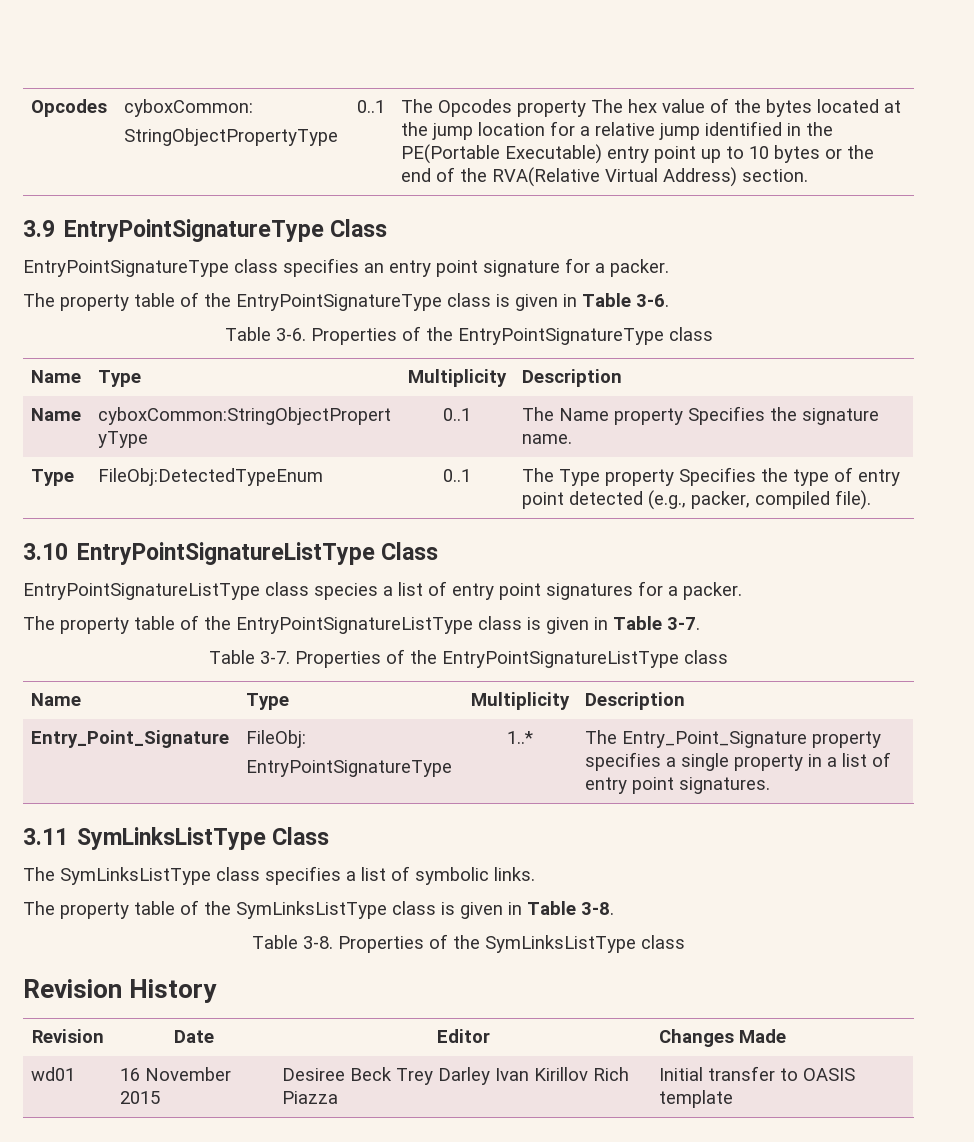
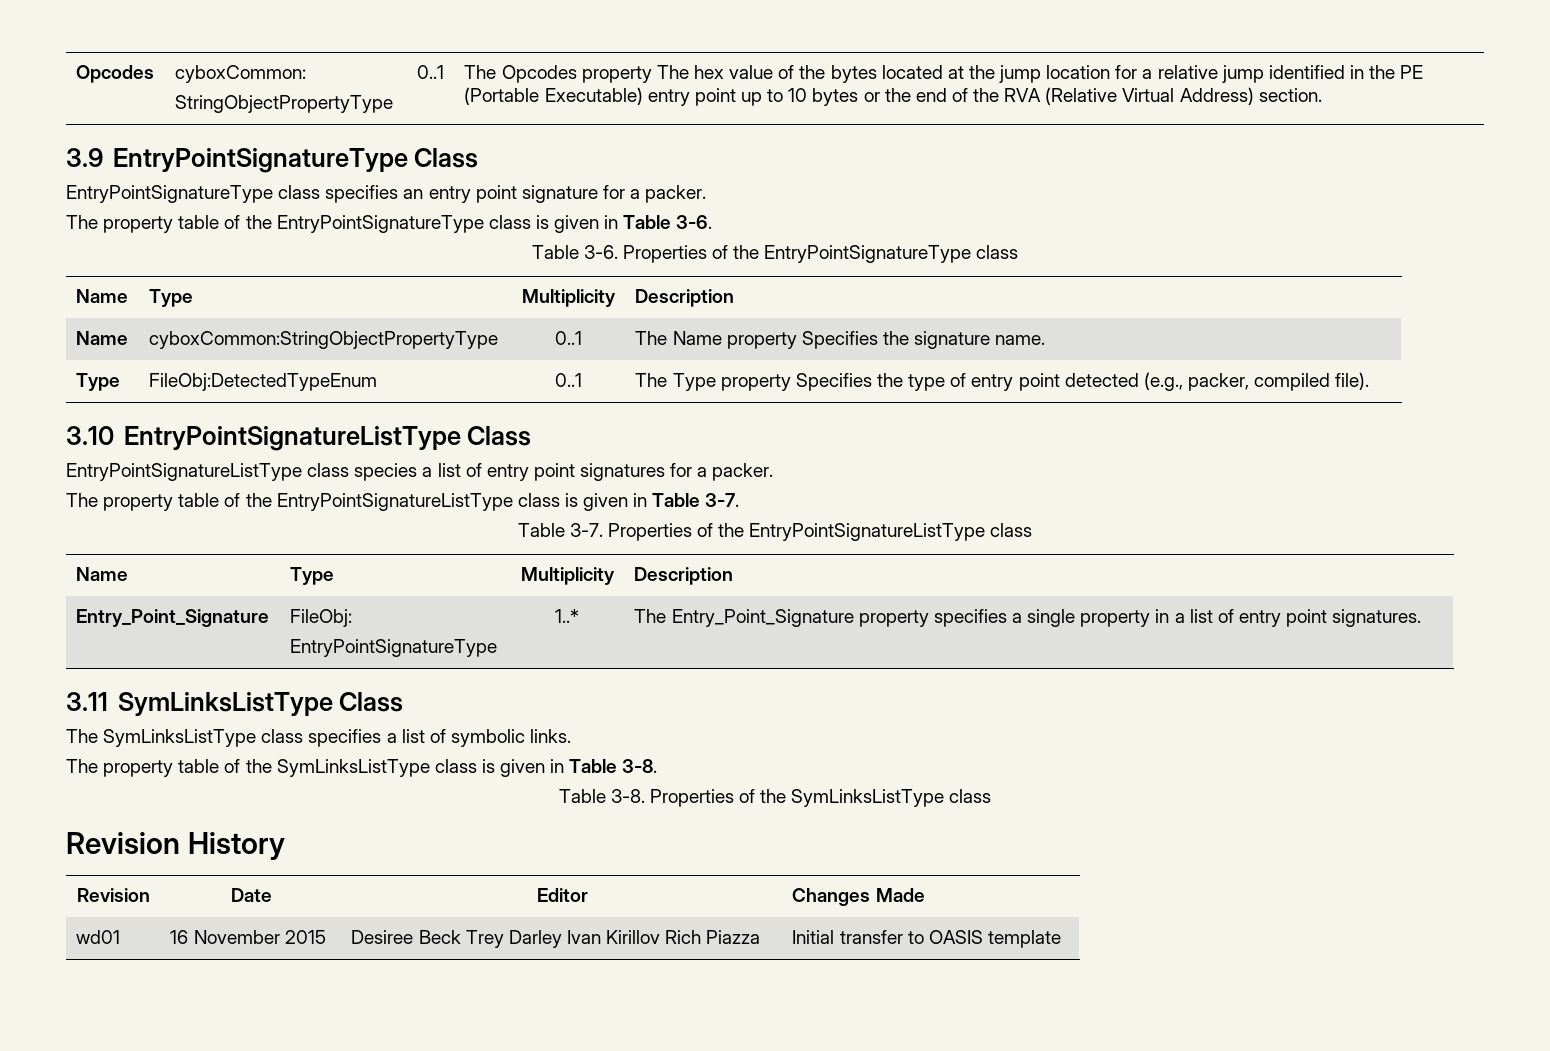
[401,144,501,164] PE(Portable -> [1400,65,1424,79] [464,87,540,105] PE (Portable
[492,167,601,187] RVA(Relative -> [1004,87,1118,105] RVA (Relative

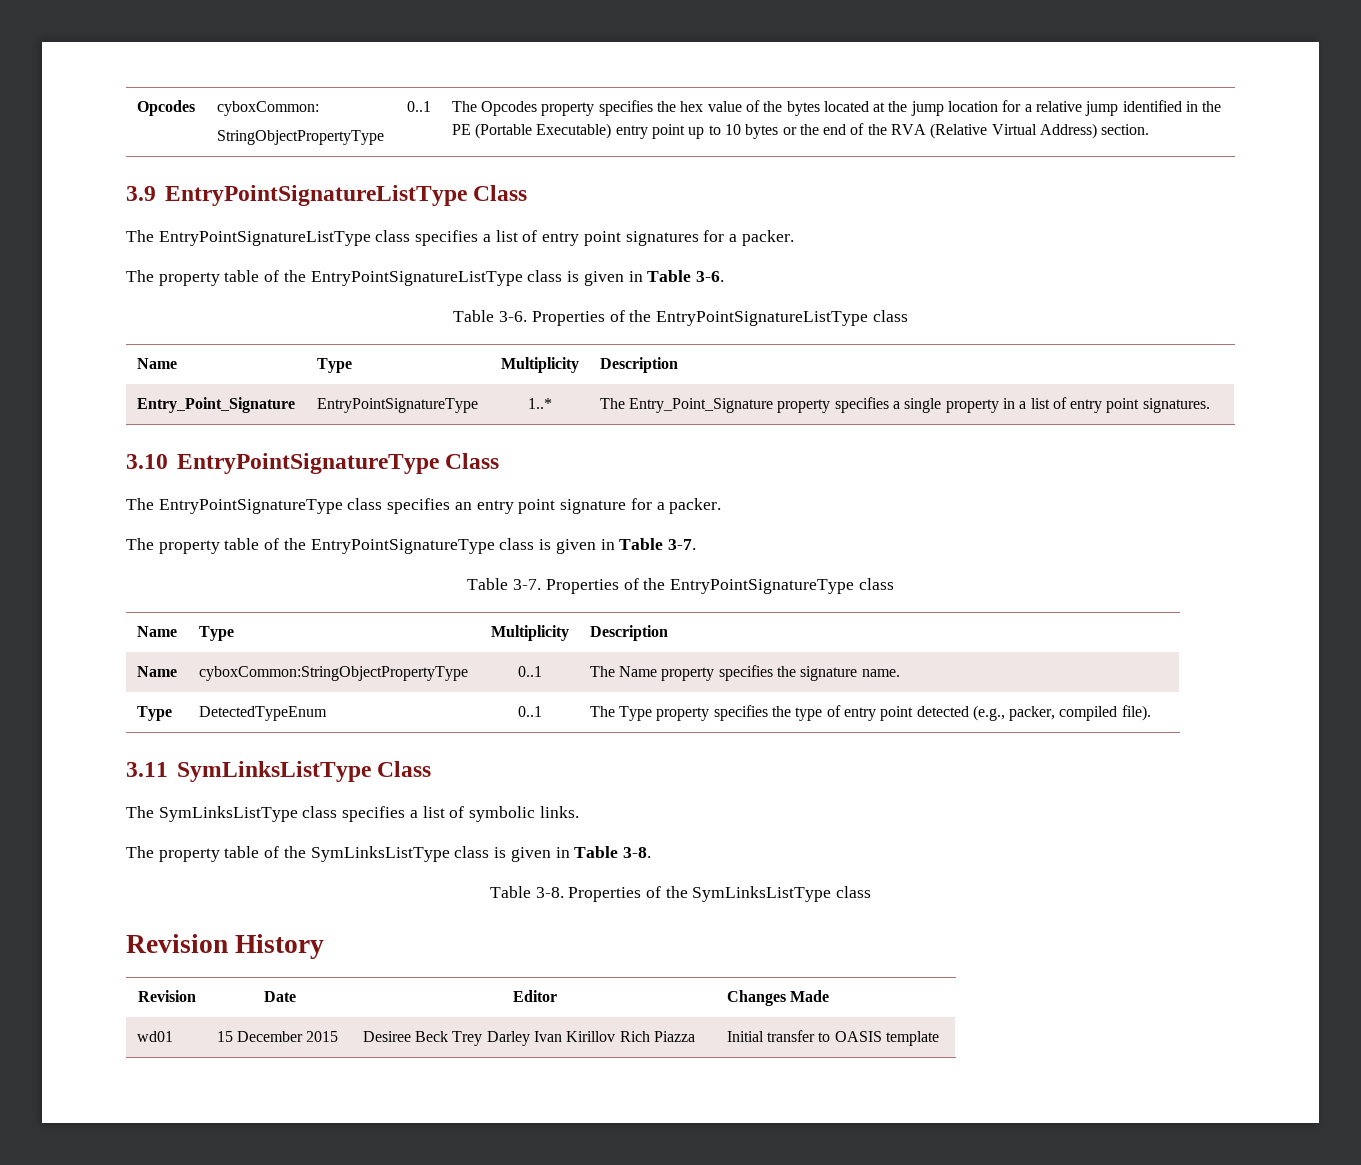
[656,65,689,79] The -> [598,100,676,116] specifies the
(103, 157) none -> [164,185,528,206] [126,230,794,246] [126,270,724,286] [453,310,908,326] [136,358,177,369] [316,358,352,373] [500,357,579,373] [599,357,678,373] [136,397,295,413] [316,398,478,413] [527,398,552,409] [599,397,1210,413] [126,454,168,469] EntryPointSignatureListType Class // The EntryPointSignatureListType class specifies a list of entry point signatures for a packer. // The property table of the EntryPointSignatureListType class is given in Table 3-6. // Table 3-6. Properties of the EntryPointSignatureListType class // Name | Type | Multiplicity | Description // Entry_Point_Signature | EntryPointSignatureType | 1..* | The Entry_Point_Signature property specifies a single property in a list of entry point signatures. // 3.10
(479, 158) none -> [126,498,154,510] The
[676,215,713,229] [531,245,618,259] 3-6. // Table 3-6. -> [667,539,696,550] [467,578,542,590] 3-7. // Table 3-7.
[801,331,878,349] Specifies -> [718,665,773,681] specifies
[149,373,378,391] FileObj:DetectedTypeEnum -> [198,706,327,721] DetectedTypeEnum
[795,373,872,391] Specifies -> [713,705,768,721] specifies
[66,426,532,451] [66,463,774,481] [66,493,740,511] [517,523,1033,541] [76,567,129,581] [290,567,335,585] [520,567,615,585] [634,567,734,585] [76,609,270,627] [290,609,353,627] [290,639,498,657] [555,609,579,623] [634,609,1422,627] // 3.10 EntryPointSignatureListType Class // EntryPointSignatureListType class species a list of entry point signatures for a packer. // The property table of the EntryPointSignatureListType class is given in Table 3-7. // Table 3-7. Properties of the EntryPointSignatureListType class // Name | Type | Multiplicity | Description // Entry_Point_Signature | FileObj: // EntryPointSignatureType | 1..* | The Entry_Point_Signature property specifies a single property in a list of entry point signatures. -> (1151, 713) none
[170,930,280,944] 16 November -> [216,1031,303,1042] 15 December

